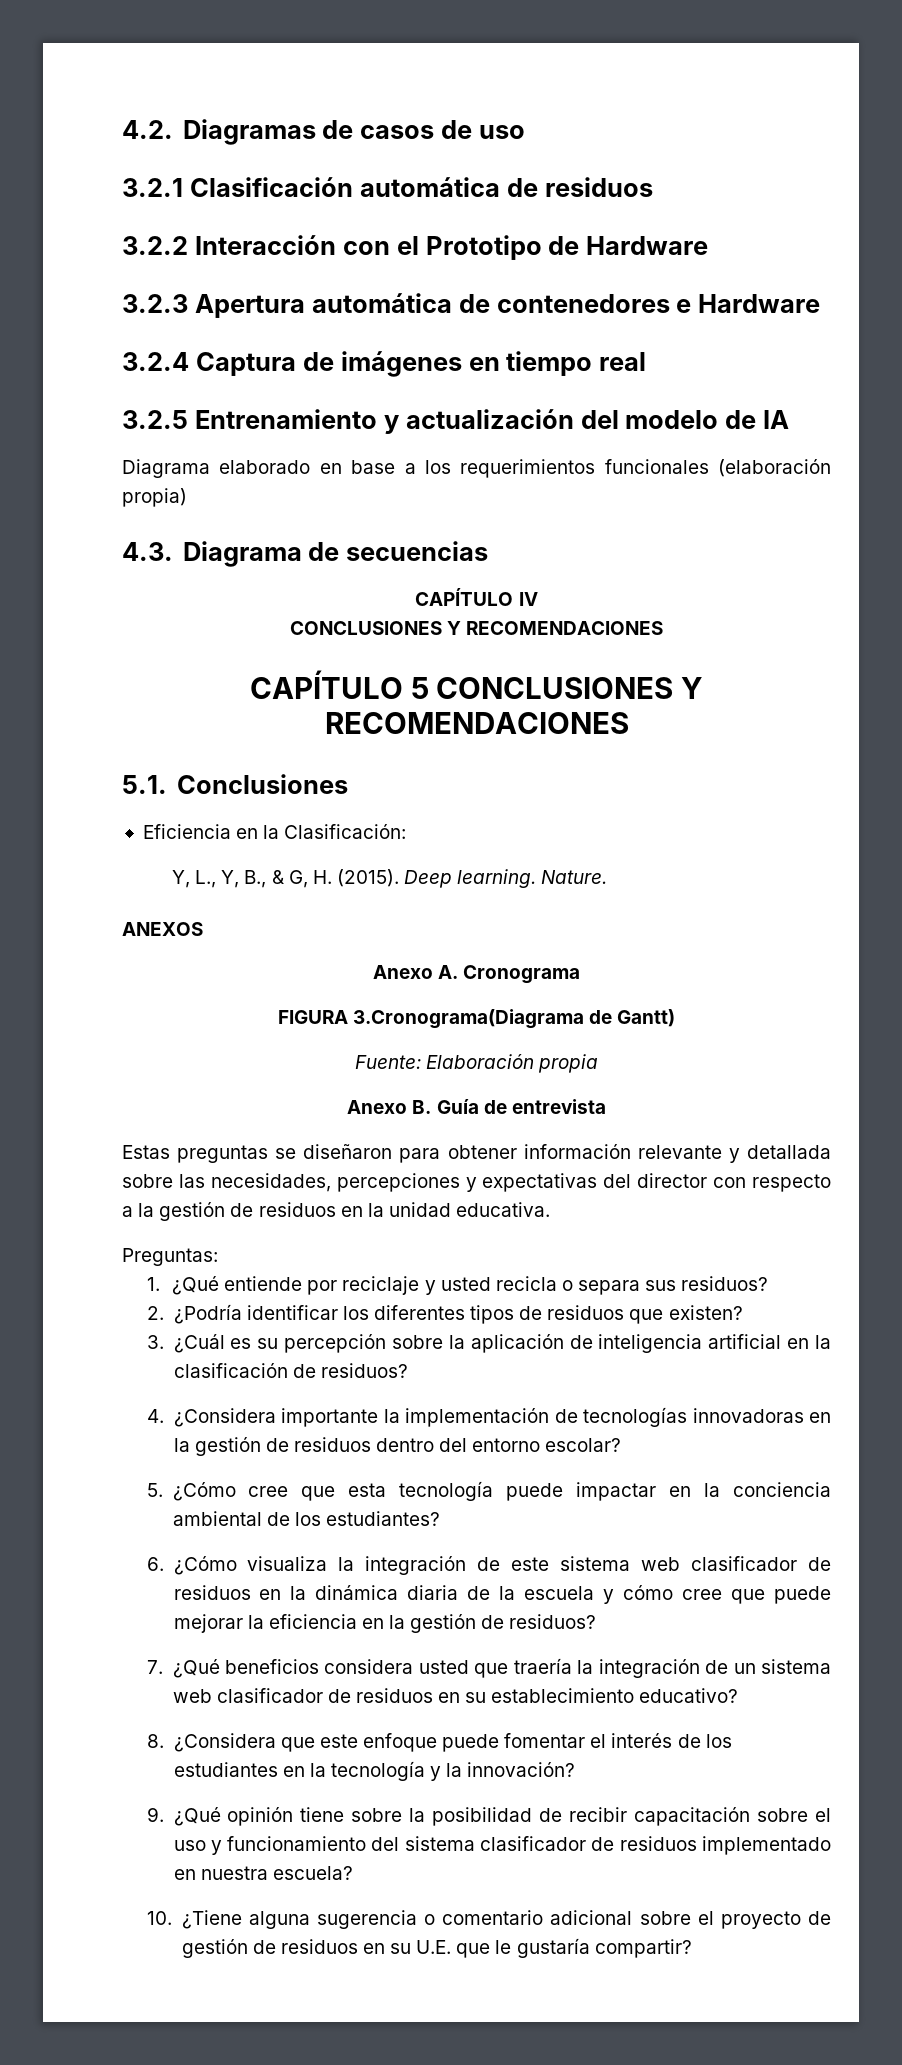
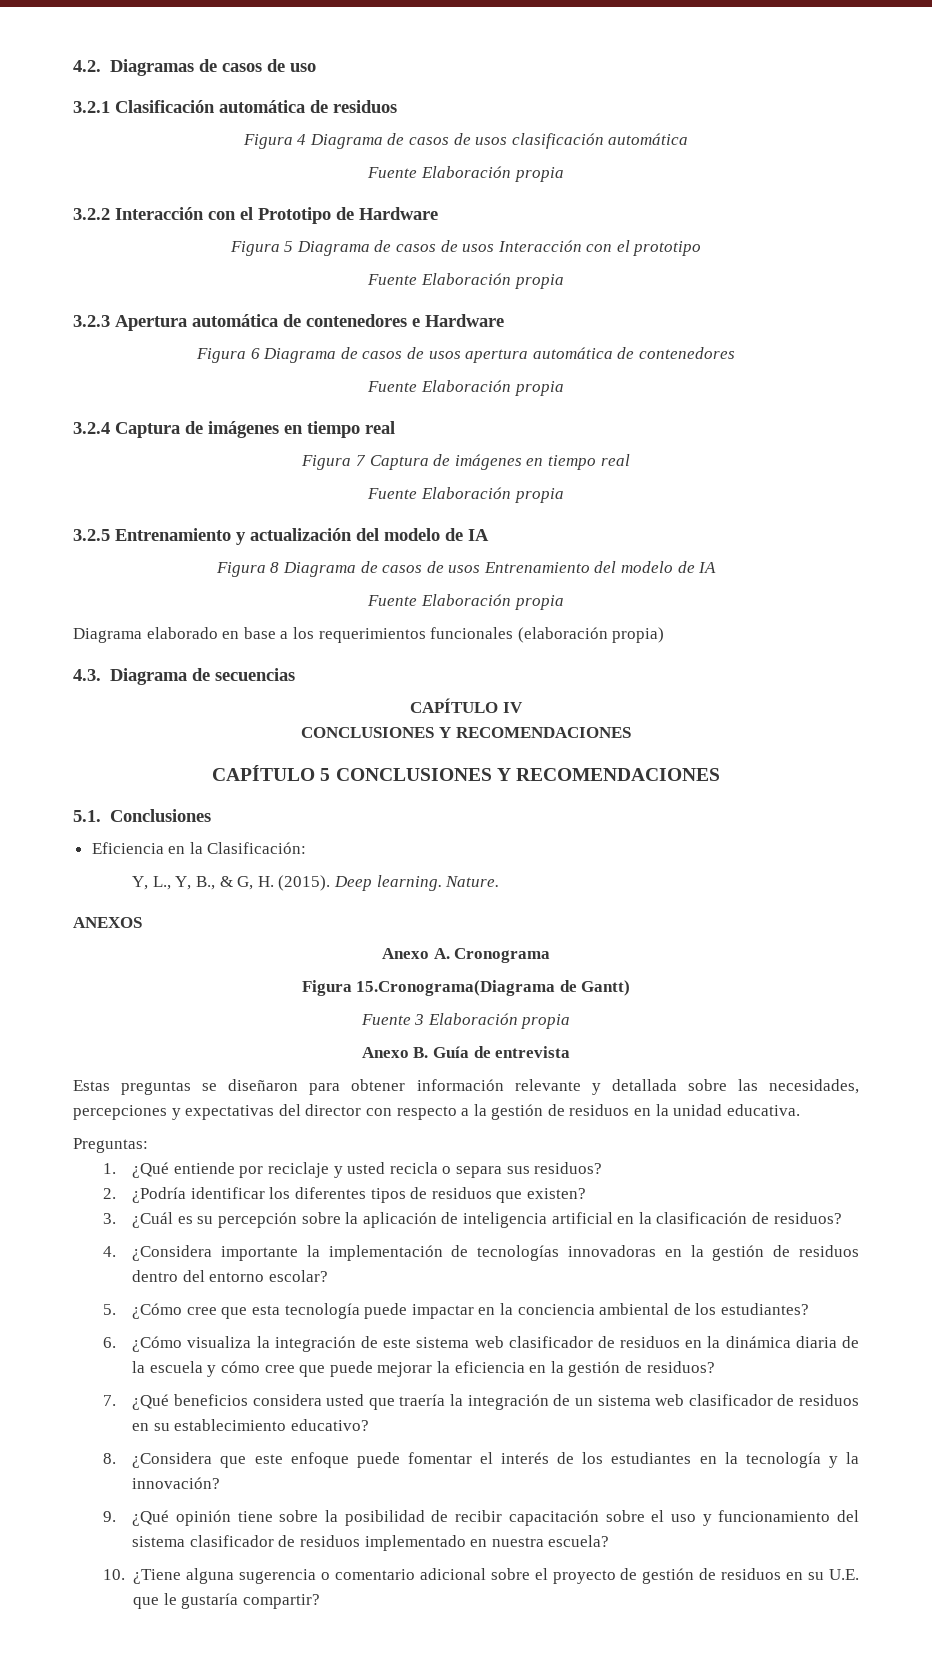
(653, 187) none -> [242,133,689,149] [367,166,564,182] // Figura 4 Diagrama de casos de usos clasificación automática // Fuente Elaboración propia
(709, 245) none -> [229,240,702,256] [367,273,564,289] // Figura 5 Diagrama de casos de usos Interacción con el prototipo // Fuente Elaboración propia
(821, 303) none -> [196,347,735,363] [367,380,564,396] // Figura 6 Diagrama de casos de usos apertura automática de contenedores // Fuente Elaboración propia
(647, 361) none -> [301,454,630,470] [367,487,564,503] // Figura 7 Captura de imágenes en tiempo real // Fuente Elaboración propia
(790, 419) none -> [215,561,717,577] [367,594,564,610] // Figura 8 Diagrama de casos de usos Entrenamiento del modelo de IA // Fuente Elaboración propia
[277,1009,584,1029] FIGURA 3.Cronograma(Diagrama -> [301,980,556,996] Figura 15.Cronograma(Diagrama
[354,1055,421,1069] Fuente: -> [360,1014,425,1025] Fuente 3

